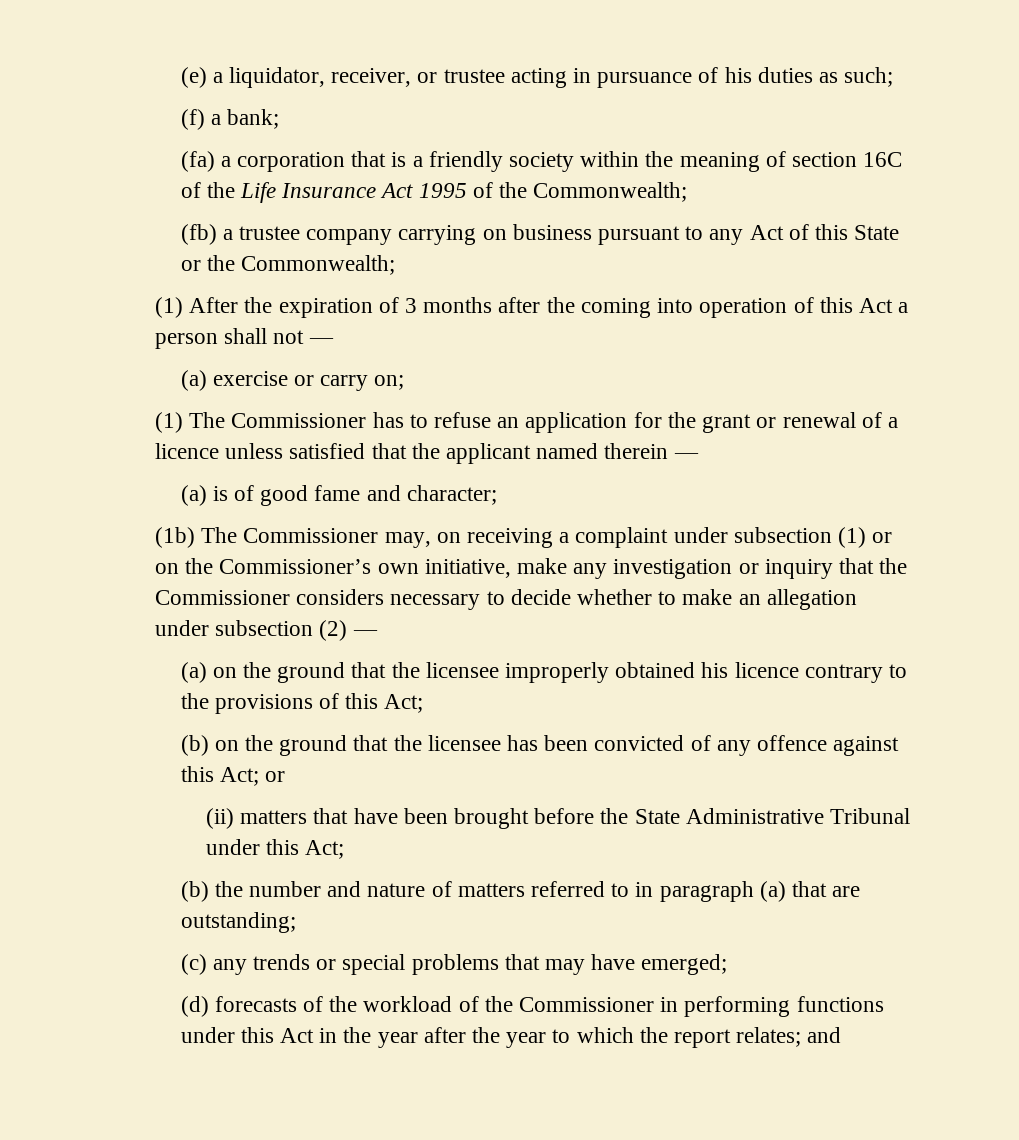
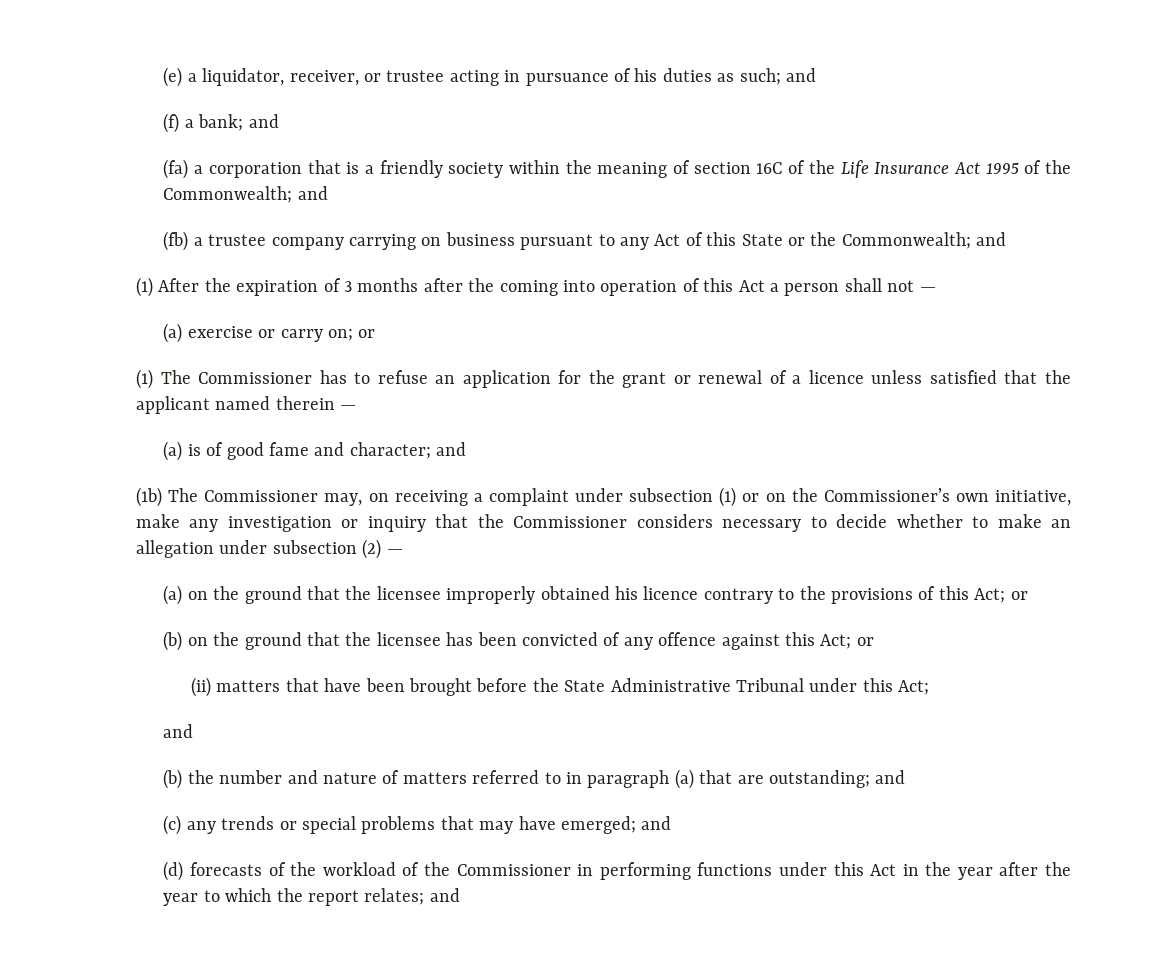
(894, 77) none -> [786,68,817,82] and
(279, 119) none -> [248,114,279,128] and
(688, 192) none -> [297,186,328,200] and
(395, 265) none -> [976,232,1007,246] and
(405, 382) none -> [358,329,376,338] or
(497, 495) none -> [436,442,467,456] and
(424, 703) none -> [1010,591,1028,600] or
(345, 849) none -> [163,724,194,738] // and
(296, 922) none -> [875,770,906,784] and
(728, 964) none -> [641,816,672,830] and

